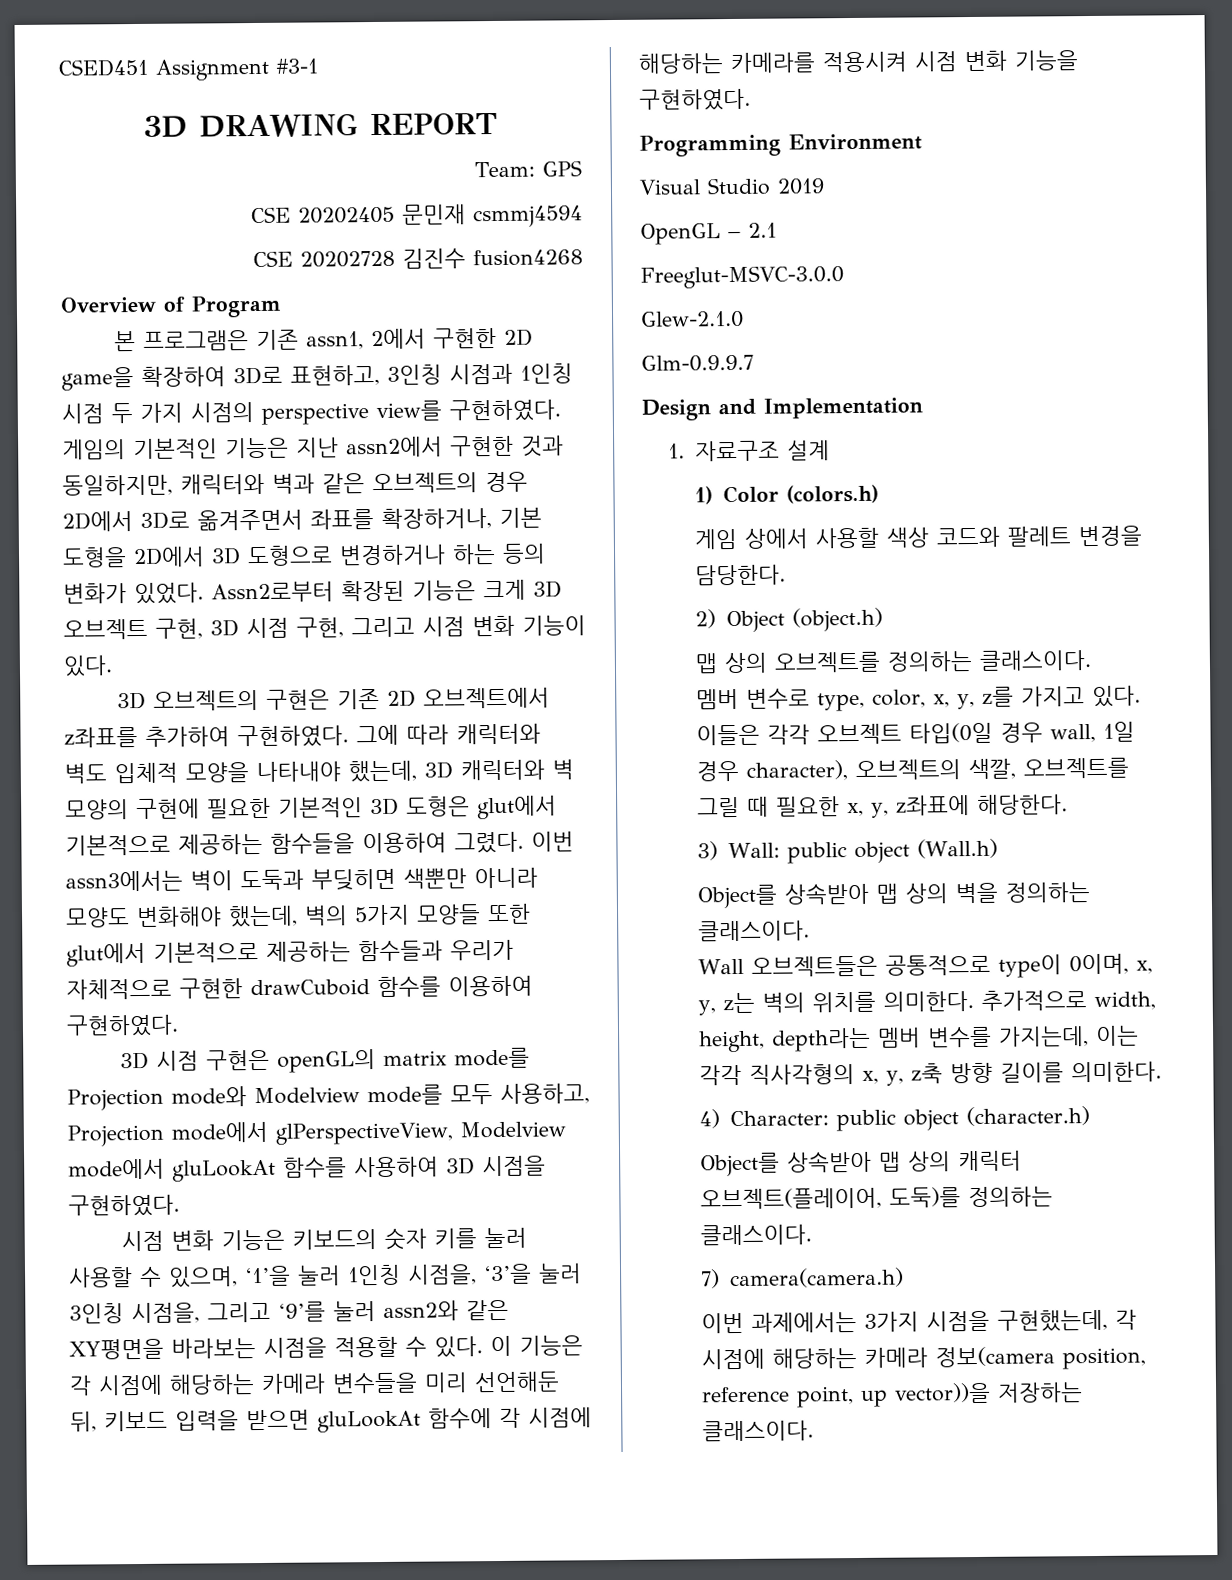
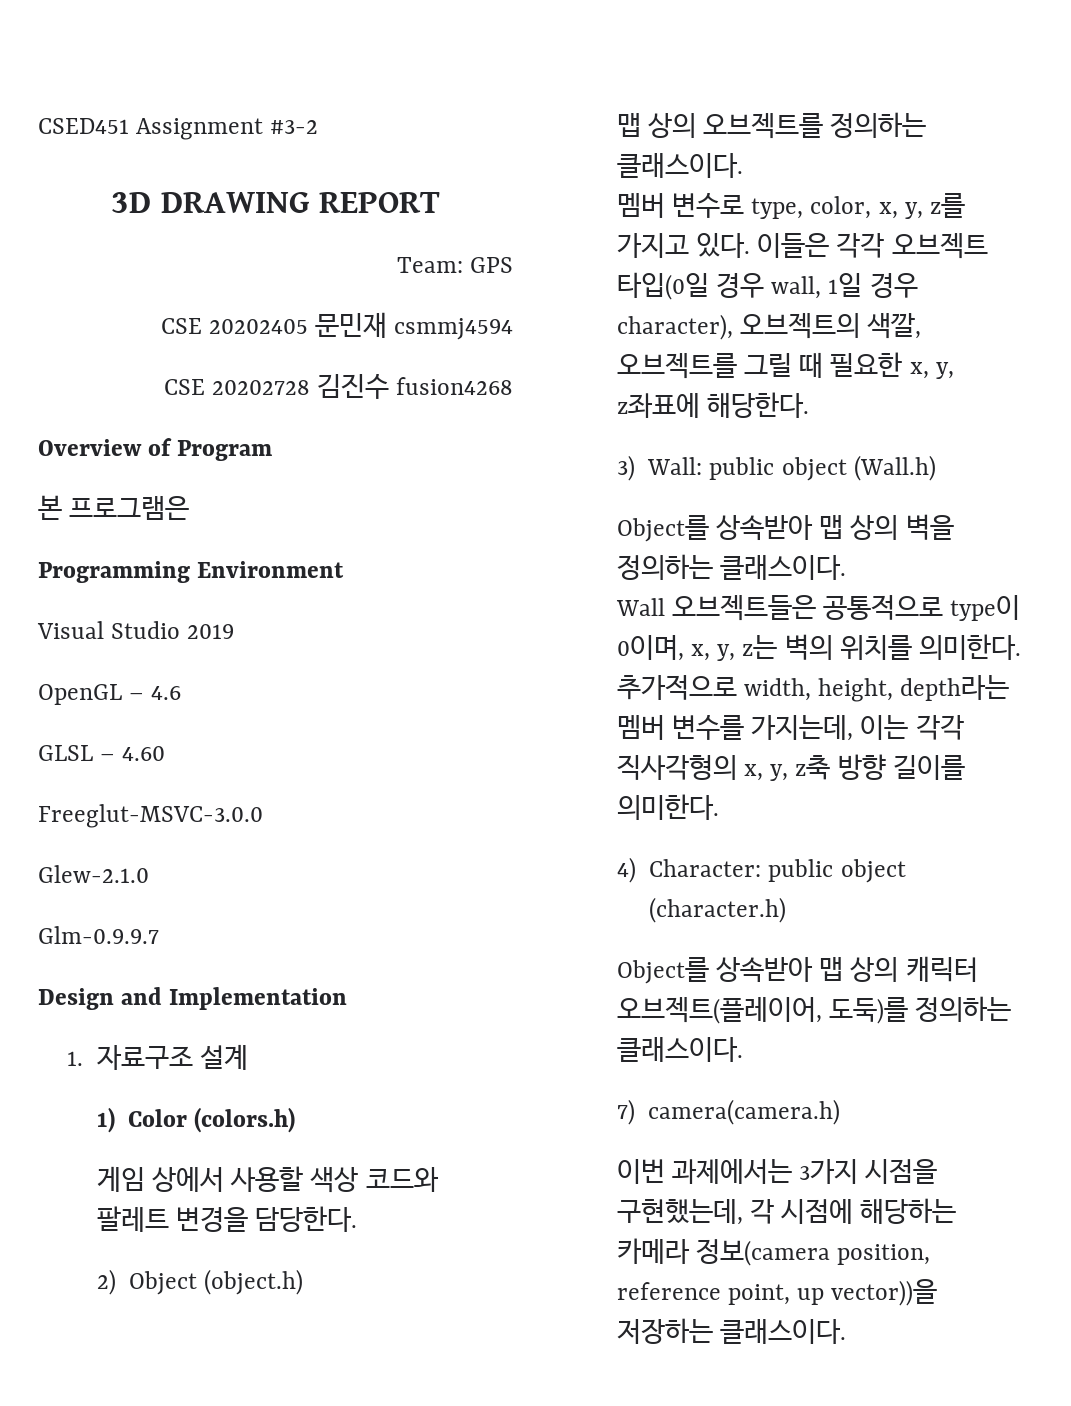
[276,58,318,74] #3-1 -> [270,120,319,134] #3-2
[256,327,534,350] [61,363,573,391] [61,399,561,425] [62,435,564,460] [62,471,528,496] [62,507,542,532] [62,543,546,568] [63,579,562,605] [63,615,586,640] [63,655,113,677] [117,687,551,711] [64,723,541,748] [64,759,574,784] [65,795,557,820] [65,831,574,856] [65,867,538,892] [65,903,531,928] [66,939,514,967] [66,975,533,1000] [66,1014,179,1037] [120,1047,531,1073] [67,1083,590,1111] [67,1121,566,1147] [68,1155,546,1182] [68,1194,180,1217] [121,1227,528,1252] [68,1263,582,1288] [69,1299,509,1324] [69,1335,583,1360] [69,1371,560,1396] [70,1407,592,1433] [638,50,1078,74] [639,88,751,111] 기존 assn1, 2에서 구현한 2D game을 확장하여 3D로 표현하고, 3인칭 시점과 1인칭 시점 두 가지 시점의 perspective view를 구현하였다. 게임의 기본적인 기능은 지난 assn2에서 구현한 것과 동일하지만, 캐릭터와 벽과 같은 오브젝트의 경우 2D에서 3D로 옮겨주면서 좌표를 확장하거나, 기본 도형을 2D에서 3D 도형으로 변경하거나 하는 등의 변화가 있었다. Assn2로부터 확장된 기능은 크게 3D 오브젝트 구현, 3D 시점 구현, 그리고 시점 변화 기능이 있다. // 3D 오브젝트의 구현은 기존 2D 오브젝트에서 z좌표를 추가하여 구현하였다. 그에 따라 캐릭터와 벽도 입체적 모양을 나타내야 했는데, 3D 캐릭터와 벽 모양의 구현에 필요한 기본적인 3D 도형은 glut에서 기본적으로 제공하는 함수들을 이용하여 그렸다. 이번 assn3에서는 벽이 도둑과 부딪히면 색뿐만 아니라 모양도 변화해야 했는데, 벽의 5가지 모양들 또한 glut에서 기본적으로 제공하는 함수들과 우리가 자체적으로 구현한 drawCuboid 함수를 이용하여 구현하였다. // 3D 시점 구현은 openGL의 matrix mode를 Projection mode와 Modelview mode를 모두 사용하고, Projection mode에서 glPerspectiveView, Modelview mode에서 gluLookAt 함수를 사용하여 3D 시점을 구현하였다. // 시점 변화 기능은 키보드의 숫자 키를 눌러 사용할 수 있으며, ‘1’을 눌러 1인칭 시점을, ‘3’을 눌러 3인칭 시점을, 그리고 ‘9’를 눌러 assn2와 같은 XY평면을 바라보는 시점을 적용할 수 있다. 이 기능은 각 시점에 해당하는 카메라 변수들을 미리 선언해둔 뒤, 키보드 입력을 받으면 gluLookAt 함수에 각 시점에 해당하는 카메라를 적용시켜 시점 변화 기능을 구현하였다. -> (190, 508) none
[748,222,777,238] 2.1 -> [151,686,182,700] [38,745,166,761] 4.6 // GLSL – 4.60

